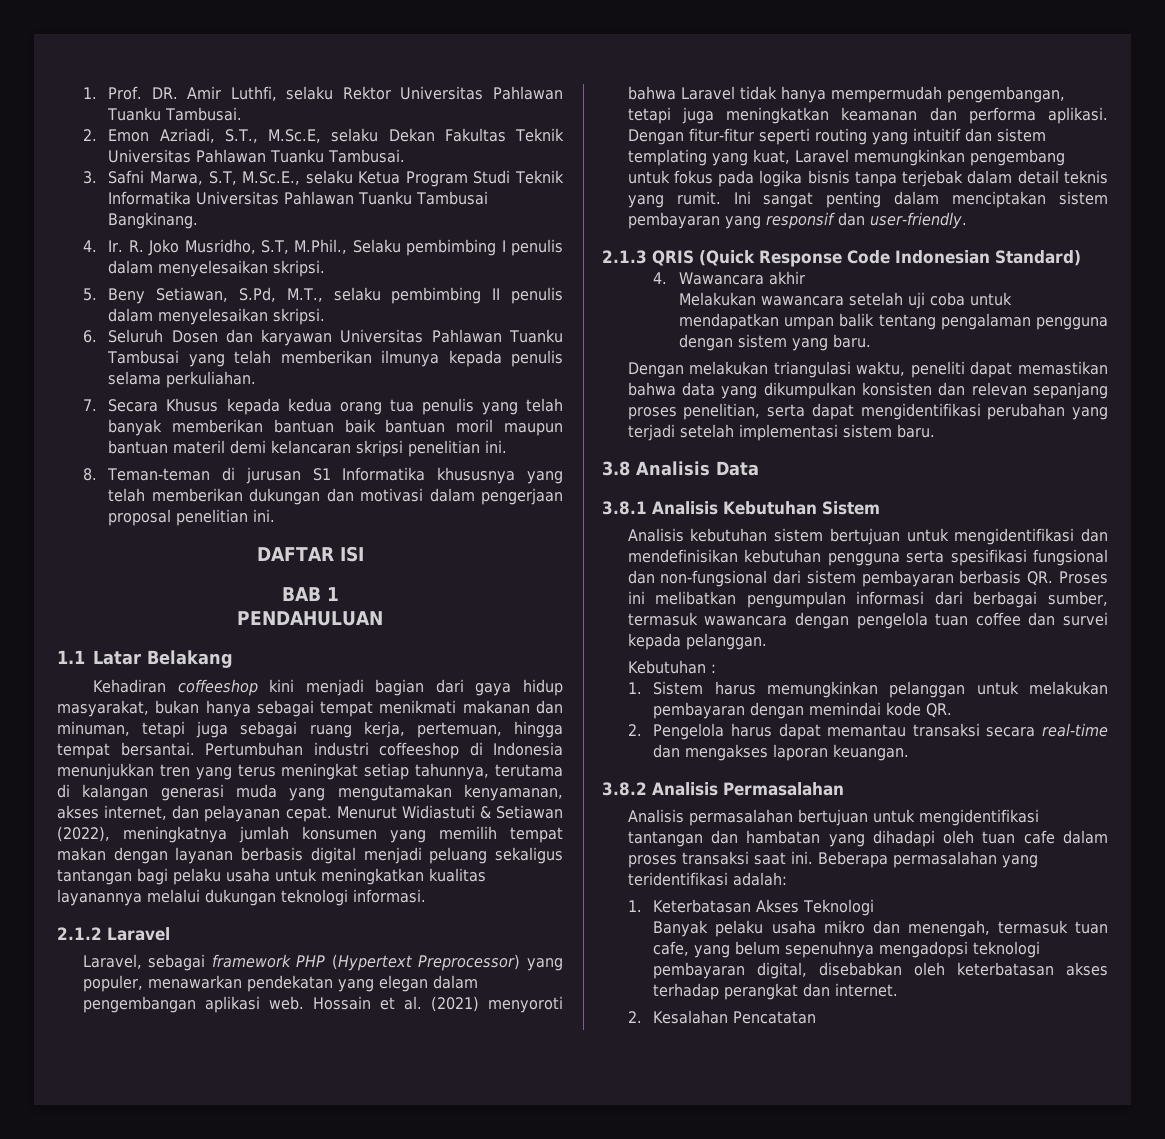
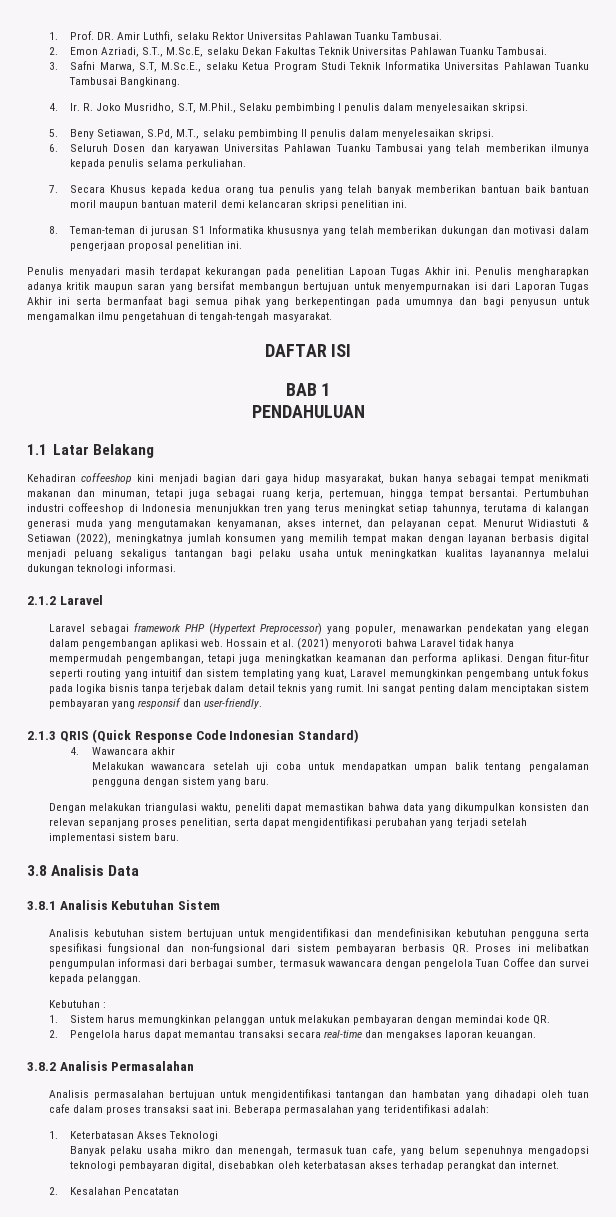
(276, 515) none -> [27,267,589,277] [27,281,589,292] [27,296,590,307] [27,312,332,322] // Penulis menyadari masih terdapat kekurangan pada penelitian Lapoan Tugas Akhir ini. Penulis mengharapkan adanya kritik maupun saran yang bersifat membangun bertujuan untuk menyempurnakan isi dari Laporan Tugas Akhir ini serta bermanfaat bagi semua pihak yang berkepentingan pada umumnya dan bagi penyusun untuk mengamalkan ilmu pengetahuan di tengah-tengah masyarakat.
[82,954,142,969] Laravel, -> [48,624,85,632] Laravel
[935,612,1021,626] tuan coffee -> [475,958,535,967] Tuan Coffee

